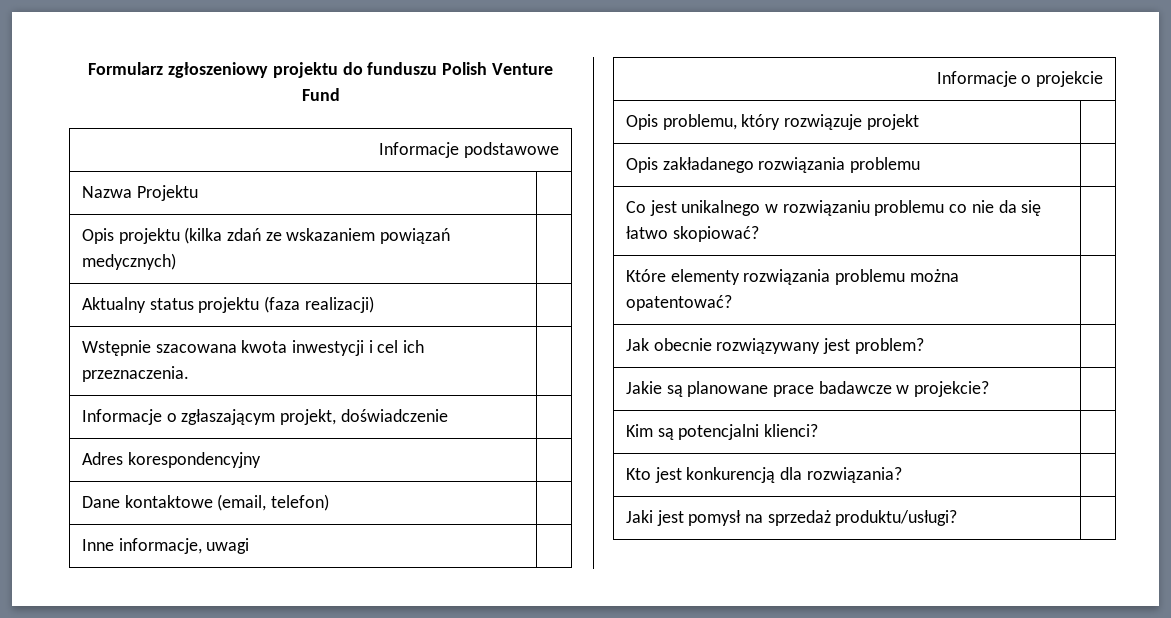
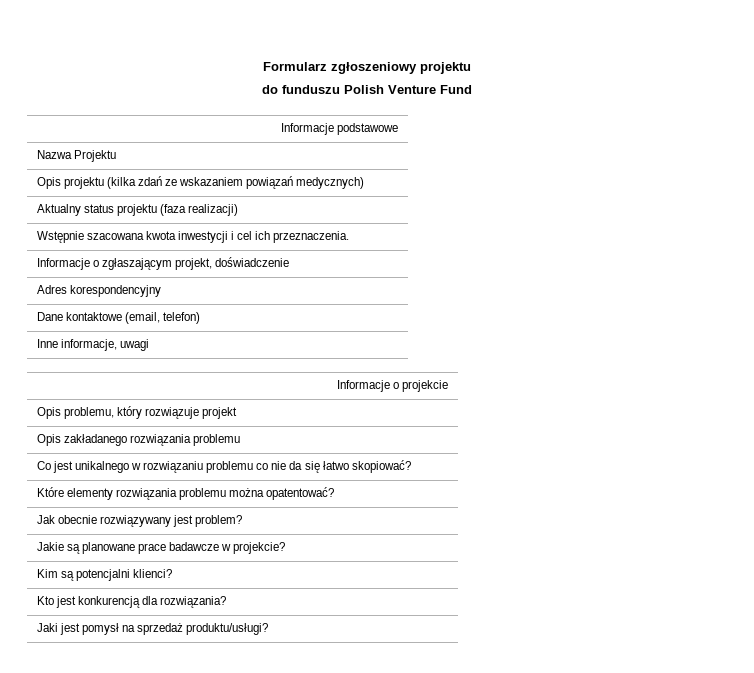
(338, 70) none -> (471, 68) //

